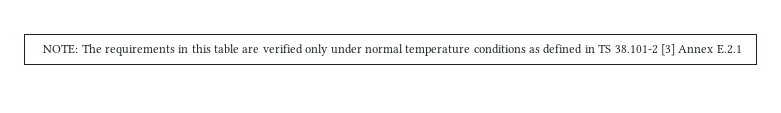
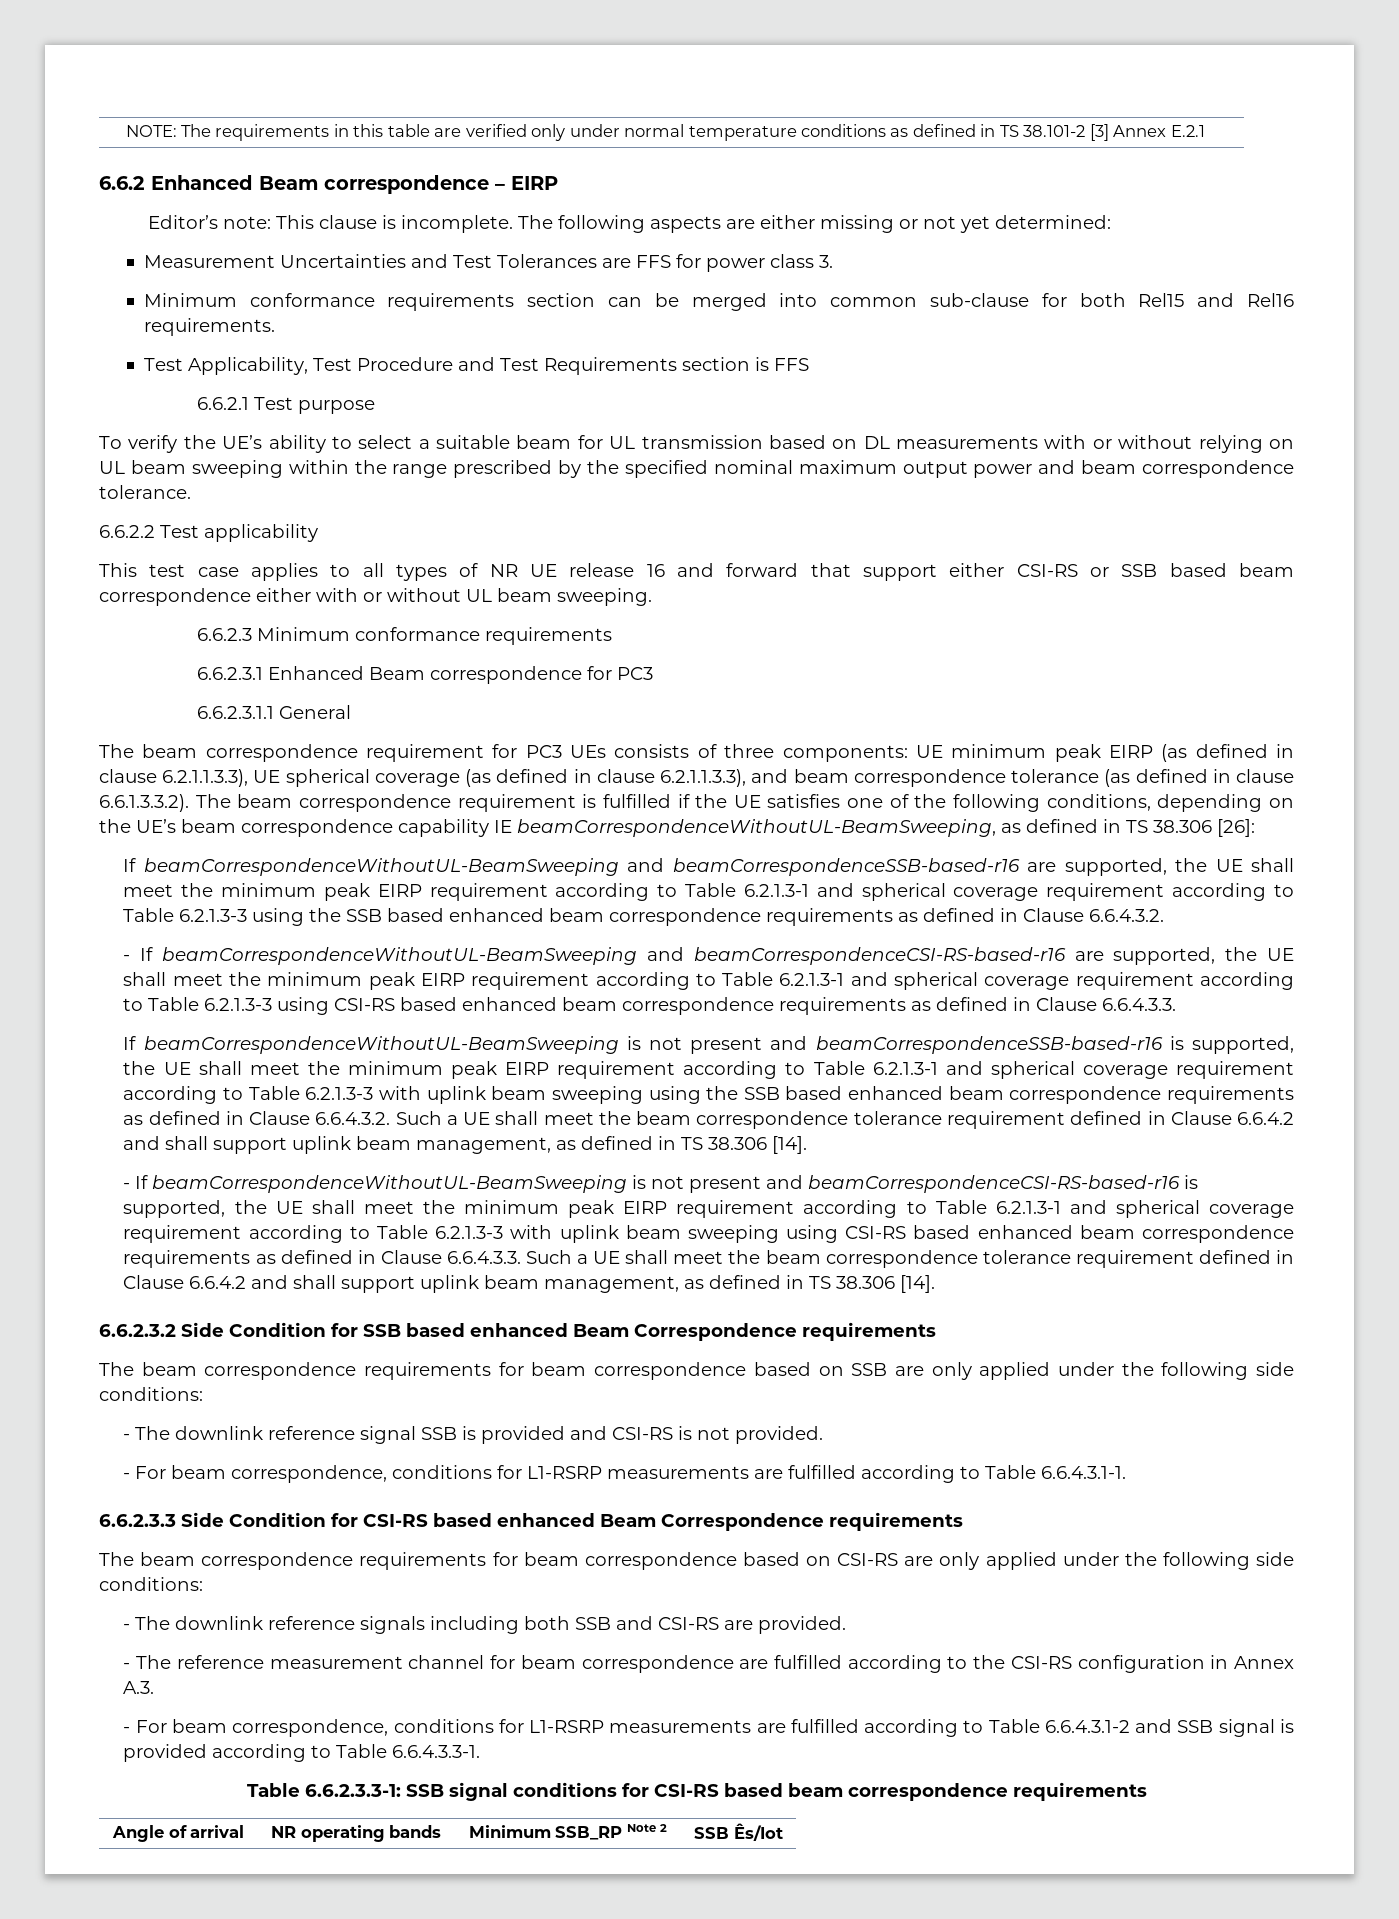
(742, 49) none -> [99,175,558,194] [147,215,1111,233] [143,254,833,272] [143,293,1294,311] [143,318,275,336] [143,357,809,375] [196,397,375,414] [99,435,1295,453] [99,460,1294,478] [99,485,191,499] [99,524,318,542] [99,563,1294,581] [99,588,652,606] [196,627,612,645] [196,666,653,684] [196,705,351,719] [99,744,1294,762] [99,769,1295,787] [99,794,1294,812] [99,819,1255,837] [123,858,1294,876] [123,883,1294,901] [123,908,1165,926] [123,947,1294,965] [123,972,1294,990] [123,997,1177,1015] [123,1036,1294,1054] [123,1061,1294,1079] [123,1086,1294,1104] [123,1111,1294,1129] [123,1136,808,1154] [123,1175,1199,1193] [123,1200,1294,1218] [123,1225,1295,1243] [123,1250,1294,1268] [123,1275,936,1293] [99,1322,936,1341] [99,1362,1294,1380] [99,1387,203,1401] [123,1426,824,1444] [123,1465,1127,1483] [99,1512,963,1531] [99,1552,1294,1570] [99,1577,203,1591] [123,1616,847,1634] [123,1655,1294,1673] [123,1681,155,1694] [123,1719,1294,1737] [123,1744,481,1762] [246,1782,1147,1801] [112,1825,244,1842] [271,1825,441,1842] [468,1824,668,1840] [694,1823,783,1841] // 6.6.2 Enhanced Beam correspondence – EIRP // Editor’s note: This clause is incomplete. The following aspects are either missing or not yet determined: // Measurement Uncertainties and Test Tolerances are FFS for power class 3. // Minimum conformance requirements section can be merged into common sub-clause for both Rel15 and Rel16 requirements. // Test Applicability, Test Procedure and Test Requirements section is FFS // 6.6.2.1 Test purpose // To verify the UE’s ability to select a suitable beam for UL transmission based on DL measurements with or without relying on UL beam sweeping within the range prescribed by the specified nominal maximum output power and beam correspondence tolerance. // 6.6.2.2 Test applicability // This test case applies to all types of NR UE release 16 and forward that support either CSI-RS or SSB based beam correspondence either with or without UL beam sweeping. // 6.6.2.3 Minimum conformance requirements // 6.6.2.3.1 Enhanced Beam correspondence for PC3 // 6.6.2.3.1.1 General // The beam correspondence requirement for PC3 UEs consists of three components: UE minimum peak EIRP (as defined in clause 6.2.1.1.3.3), UE spherical coverage (as defined in clause 6.2.1.1.3.3), and beam correspondence tolerance (as defined in clause 6.6.1.3.3.2). The beam correspondence requirement is fulfilled if the UE satisfies one of the following conditions, depending on the UE’s beam correspondence capability IE beamCorrespondenceWithoutUL-BeamSweeping, as defined in TS 38.306 [26]: // If beamCorrespondenceWithoutUL-BeamSweeping and beamCorrespondenceSSB-based-r16 are supported, the UE shall meet the minimum peak EIRP requirement according to Table 6.2.1.3-1 and spherical coverage requirement according to Table 6.2.1.3-3 using the SSB based enhanced beam correspondence requirements as defined in Clause 6.6.4.3.2. // - If beamCorrespondenceWithoutUL-BeamSweeping and beamCorrespondenceCSI-RS-based-r16 are supported, the UE shall meet the minimum peak EIRP requirement according to Table 6.2.1.3-1 and spherical coverage requirement according to Table 6.2.1.3-3 using CSI-RS based enhanced beam correspondence requirements as defined in Clause 6.6.4.3.3. // If beamCorrespondenceWithoutUL-BeamSweeping is not present and beamCorrespondenceSSB-based-r16 is supported, the UE shall meet the minimum peak EIRP requirement according to Table 6.2.1.3-1 and spherical coverage requirement according to Table 6.2.1.3-3 with uplink beam sweeping using the SSB based enhanced beam correspondence requirements as defined in Clause 6.6.4.3.2. Such a UE shall meet the beam correspondence tolerance requirement defined in Clause 6.6.4.2 and shall support uplink beam management, as defined in TS 38.306 [14]. // - If beamCorrespondenceWithoutUL-BeamSweeping is not present and beamCorrespondenceCSI-RS-based-r16 is supported, the UE shall meet the minimum peak EIRP requirement according to Table 6.2.1.3-1 and spherical coverage requirement according to Table 6.2.1.3-3 with uplink beam sweeping using CSI-RS based enhanced beam correspondence requirements as defined in Clause 6.6.4.3.3. Such a UE shall meet the beam correspondence tolerance requirement defined in Clause 6.6.4.2 and shall support uplink beam management, as defined in TS 38.306 [14]. // 6.6.2.3.2 Side Condition for SSB based enhanced Beam Correspondence requirements // The beam correspondence requirements for beam correspondence based on SSB are only applied under the following side conditions: // - The downlink reference signal SSB is provided and CSI-RS is not provided. // - For beam correspondence, conditions for L1-RSRP measurements are fulfilled according to Table 6.6.4.3.1-1. // 6.6.2.3.3 Side Condition for CSI-RS based enhanced Beam Correspondence requirements // The beam correspondence requirements for beam correspondence based on CSI-RS are only applied under the following side conditions: // - The downlink reference signals including both SSB and CSI-RS are provided. // - The reference measurement channel for beam correspondence are fulfilled according to the CSI-RS configuration in Annex A.3. // - For beam correspondence, conditions for L1-RSRP measurements are fulfilled according to Table 6.6.4.3.1-2 and SSB signal is provided according to Table 6.6.4.3.3-1. // Table 6.6.2.3.3-1: SSB signal conditions for CSI-RS based beam correspondence requirements // Angle of arrival | NR operating bands | Minimum SSB_RP Note 2 | SSB Ês/Iot

